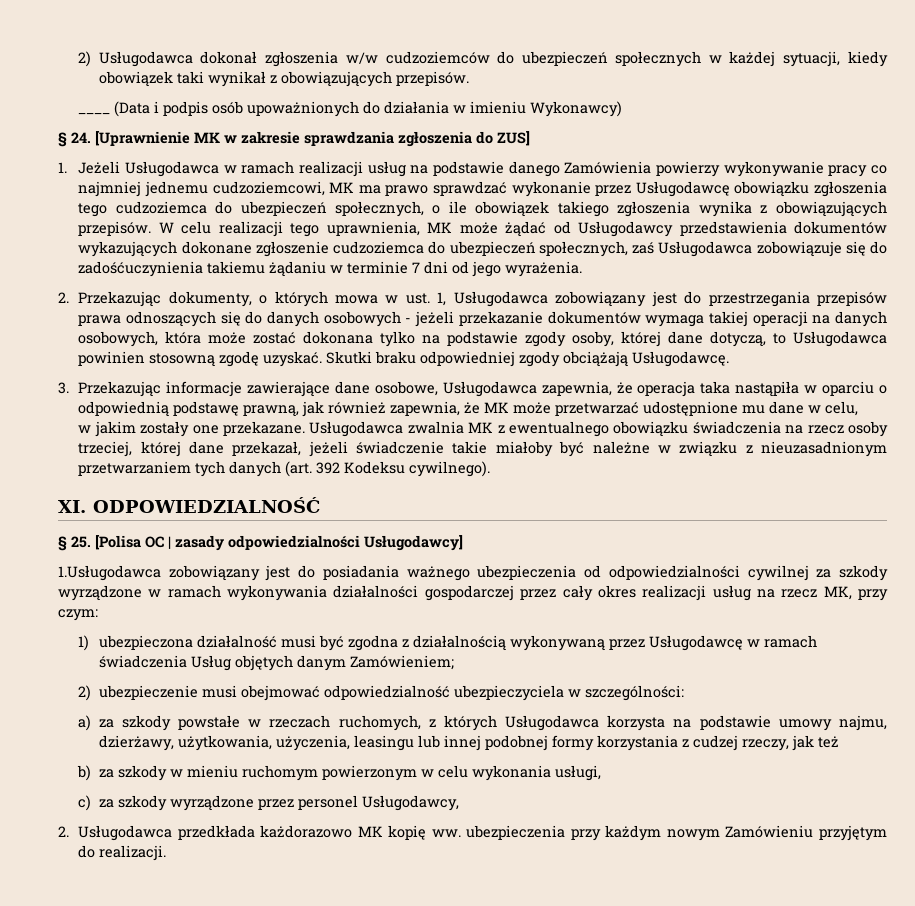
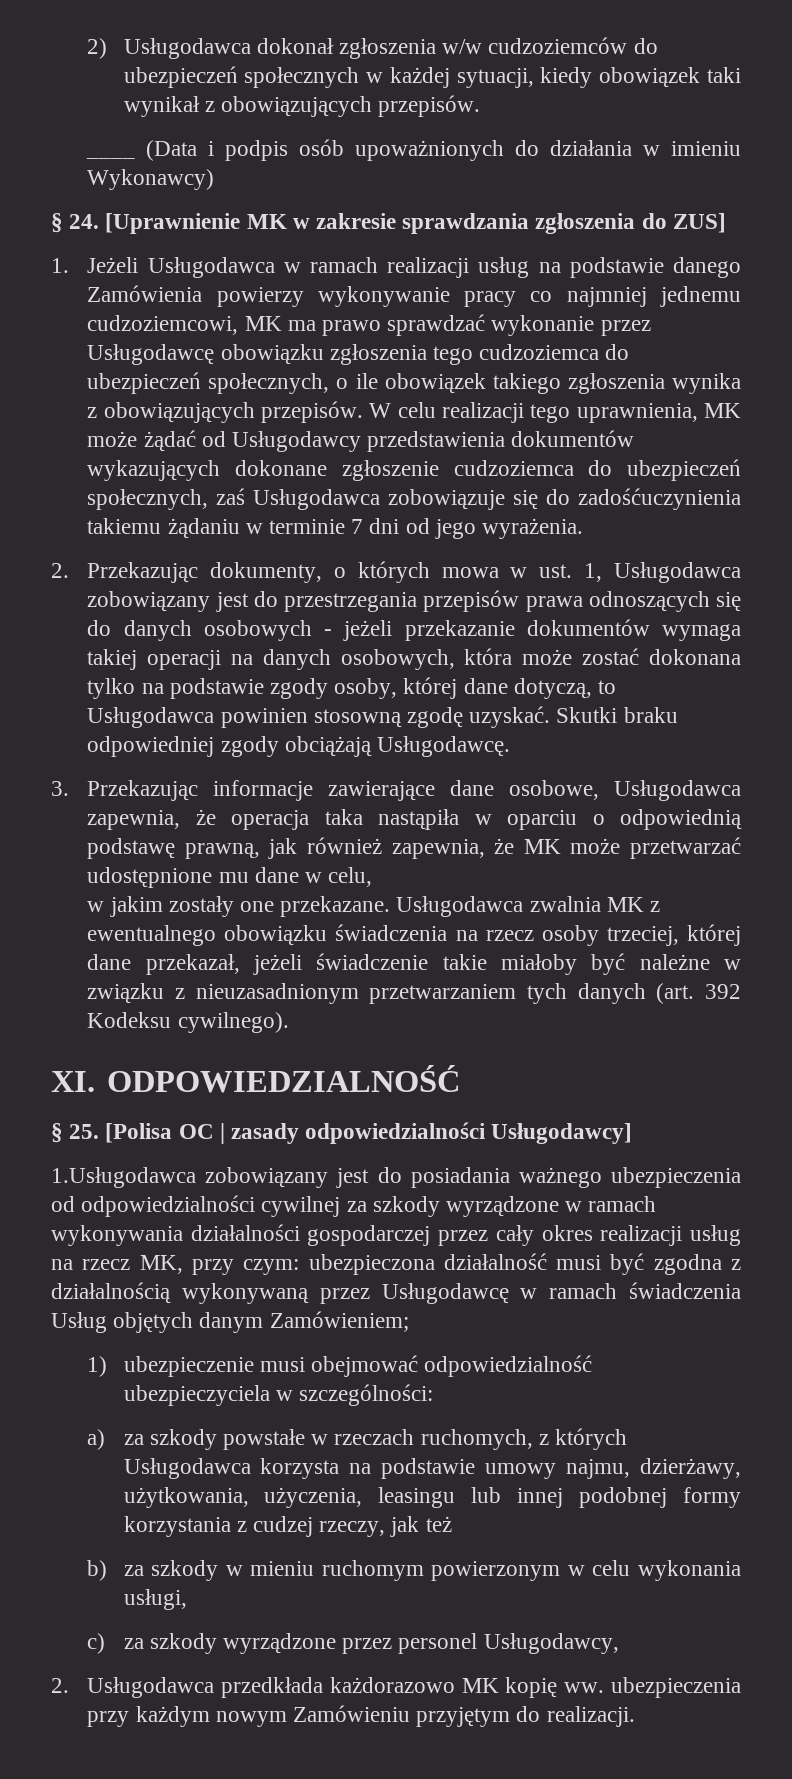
[78,635,90,651] // 1) -> (300, 1267) none
[78,685,92,701] 2) -> [87,1356,108,1377] 1)

